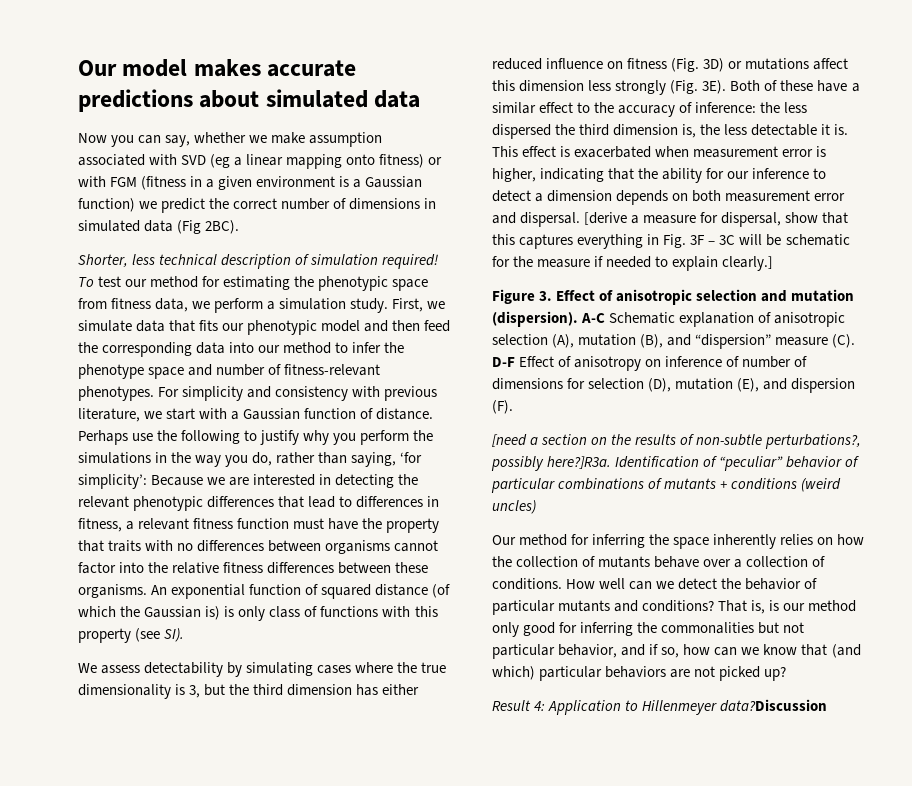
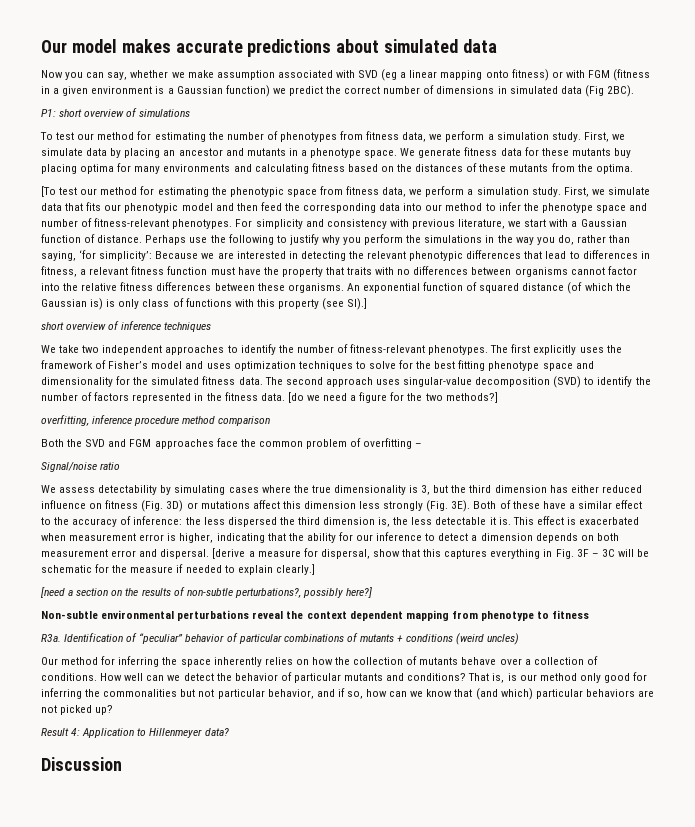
[78,254,439,269] [78,277,94,287] Shorter, less technical description of simulation required! To -> [41,108,191,117] [40,131,625,142] [41,147,631,158] [41,163,633,174] [41,186,56,197] P1: short overview of simulations // To test our method for estimating the number of phenotypes from fitness data, we perform a simulation study. First, we simulate data by placing an ancestor and mutants in a phenotype space. We generate fitness data for these mutants buy placing optima for many environments and calculating fitness based on the distances of these mutants from the optima. // [To
[164,628,185,642] SI). -> [347,298,368,310] [41,321,212,332] [41,344,622,355] [41,360,594,371] [41,376,651,388] [41,392,498,403] [41,415,271,426] [41,438,423,449] [41,462,121,472] SI).] // short overview of inference techniques // We take two independent approaches to identify the number of fitness-relevant phenotypes. The first explicitly uses the framework of Fisher’s model and uses optimization techniques to solve for the best fitting phenotype space and dimensionality for the simulated fitness data. The second approach uses singular-value decomposition (SVD) to identify the number of factors represented in the fitness data. [do we need a figure for the two methods?] // overfitting, inference procedure method comparison // Both the SVD and FGM approaches face the common problem of overfitting – // Signal/noise ratio
[492,289,855,305] [492,311,846,327] [492,334,856,349] [492,356,808,371] [492,378,856,393] [492,400,513,414] // Figure 3. Effect of anisotropic selection and mutation (dispersion). A-C Schematic explanation of anisotropic selection (A), mutation (B), and “dispersion” measure (C). D-F Effect of anisotropy on inference of number of dimensions for selection (D), mutation (E), and dispersion (F). -> (315, 569) none
[547,456,612,469] here?]R3a. -> [346,587,373,598] [41,610,590,621] [41,634,61,642] here?] // Non-subtle environmental perturbations reveal the context dependent mapping from phenotype to fitness // R3a.
[720,699,828,712] data?Discussion -> [204,728,229,736] [41,757,122,771] data? // Discussion

